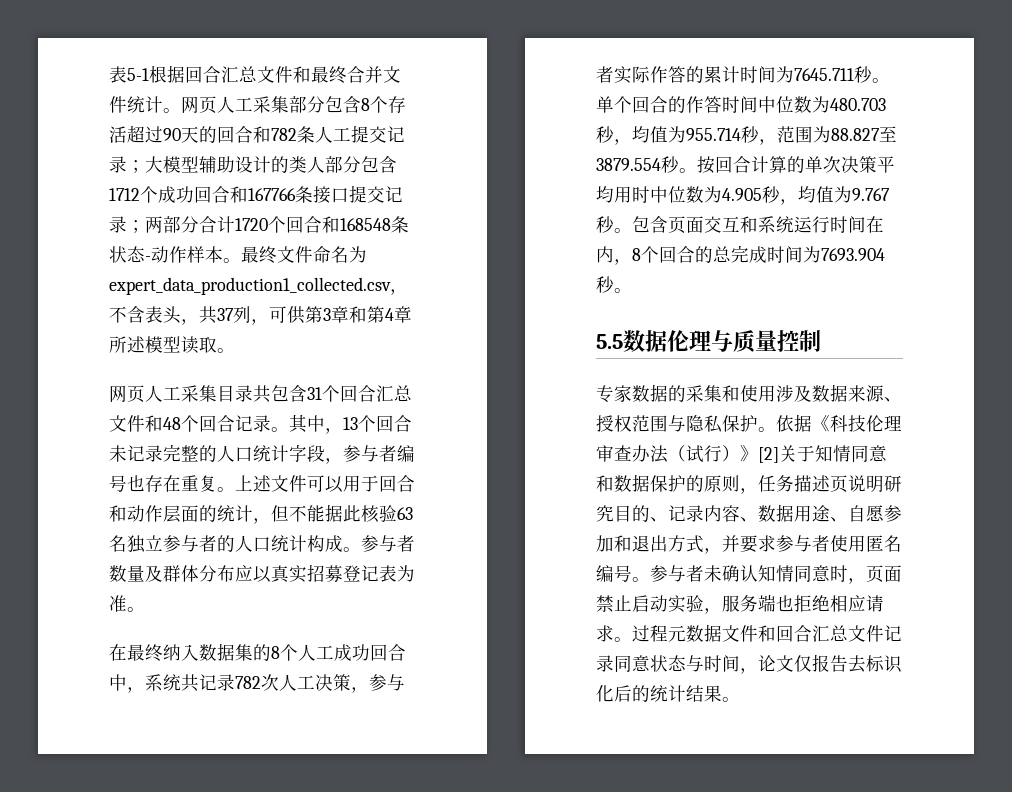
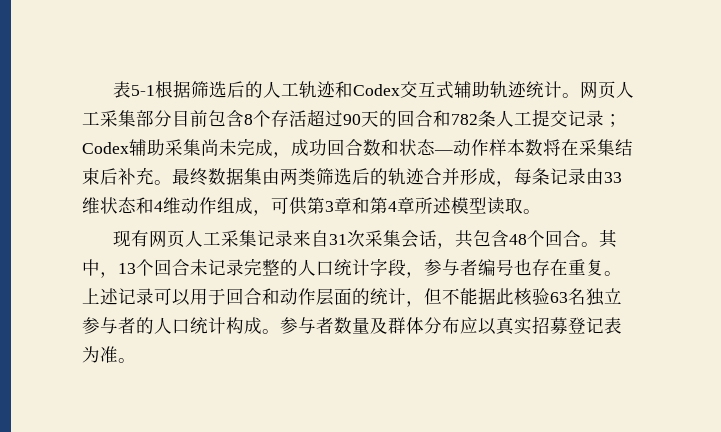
[185,66,401,84] [109,96,127,113] 回合汇总文件和最终合并文件 -> [190,81,526,99] 筛选后的人工轨迹和Codex交互式辅助轨迹
(325, 104) none -> [172,110,208,127] 目前
[145,156,397,173] [109,185,403,204] [109,216,409,233] [109,246,367,264] [109,277,408,295] [109,306,251,325] 大模型辅助设计的类人部分包含1712个成功回合和167766条接口提交记录；两部分合计1720个回合和168548条状态-动作样本。最终文件命名为expert_data_production1_collected.csv，不含表头，共37列 -> [82,138,633,158] [82,167,622,187] [82,197,253,214] Codex辅助采集尚未完成，成功回合数和状态—动作样本数将在采集结束后补充。最终数据集由两类筛选后的轨迹合并形成，每条记录由33维状态和4维动作组成
[109,385,412,403] [109,415,163,432] 网页人工采集目录共包含31个回合汇总文件和 -> [112,230,509,249] 现有网页人工采集记录来自31次采集会话，共包含
[235,415,271,432] 记录 -> (581, 238) none
[271,475,307,492] 文件 -> [118,288,154,305] 记录
[109,643,406,662] [109,674,405,693] [596,66,890,84] [596,96,886,113] [596,126,897,145] [596,156,895,174] [596,186,890,205] [596,216,884,234] [596,245,885,265] [596,276,632,293] [596,330,821,352] [596,384,902,403] [596,414,902,433] [596,445,887,463] [596,474,902,494] [596,504,902,522] [596,535,902,554] [596,565,902,584] [596,594,884,614] [596,624,902,642] [596,654,902,674] [596,685,740,702] // 在最终纳入数据集的8个人工成功回合中，系统共记录782次人工决策，参与者实际作答的累计时间为7645.711秒。单个回合的作答时间中位数为480.703秒，均值为955.714秒，范围为88.827至3879.554秒。按回合计算的单次决策平均用时中位数为4.905秒，均值为9.767秒。包含页面交互和系统运行时间在内，8个回合的总完成时间为7693.904秒。 // 5.5数据伦理与质量控制 // 专家数据的采集和使用涉及数据来源、授权范围与隐私保护。依据《科技伦理审查办法（试行）》[2]关于知情同意和数据保护的原则，任务描述页说明研究目的、记录内容、数据用途、自愿参加和退出方式，并要求参与者使用匿名编号。参与者未确认知情同意时，页面禁止启动实验，服务端也拒绝相应请求。过程元数据文件和回合汇总文件记录同意状态与时间，论文仅报告去标识化后的统计结果。 -> (136, 360) none

